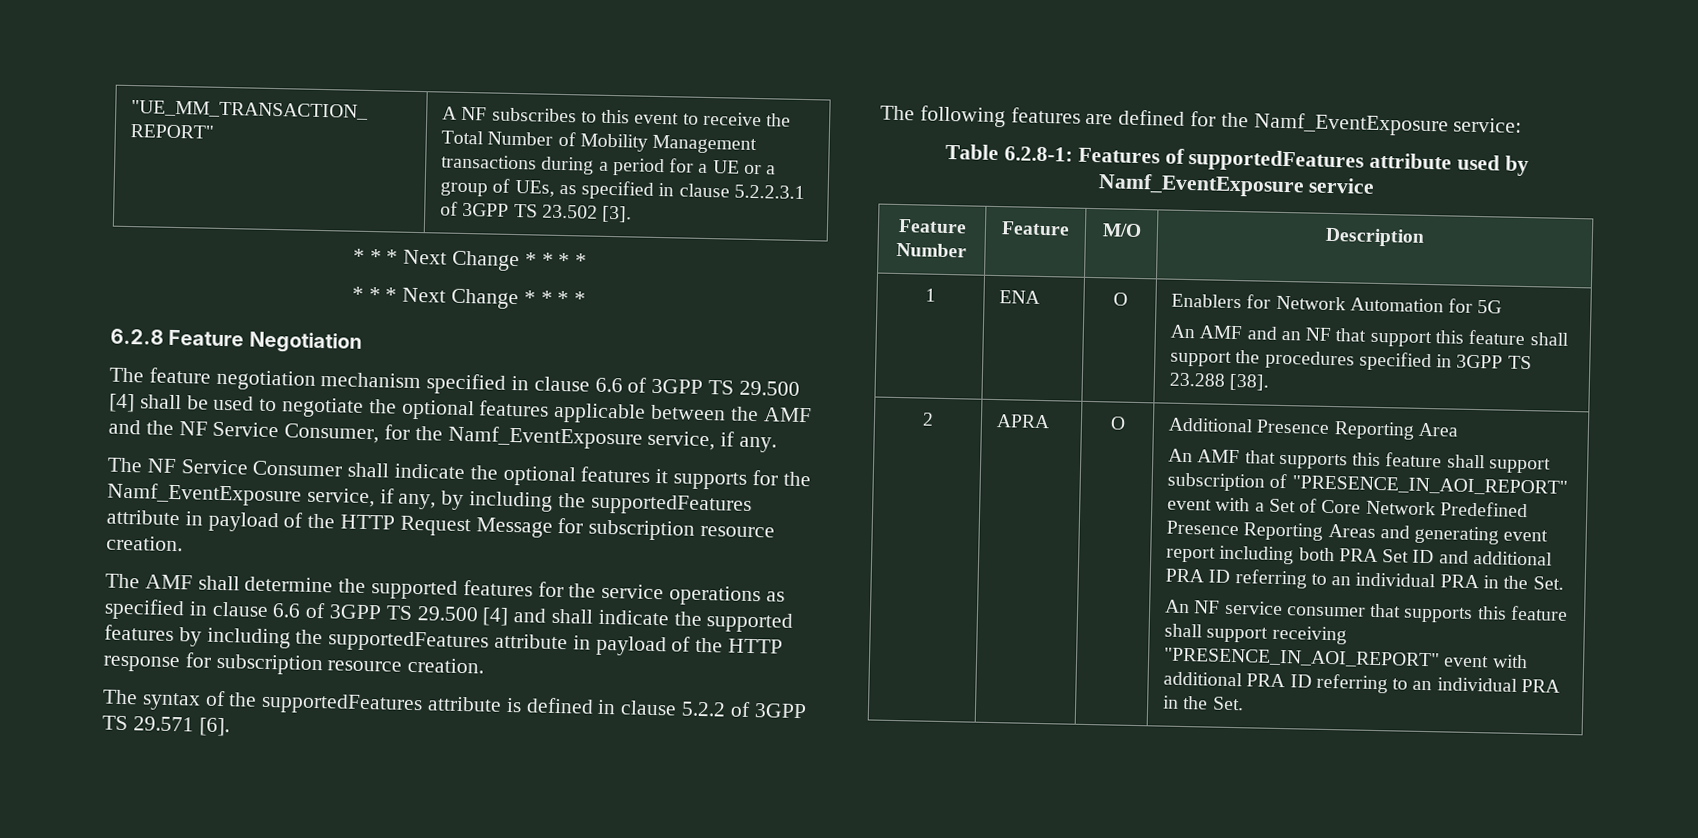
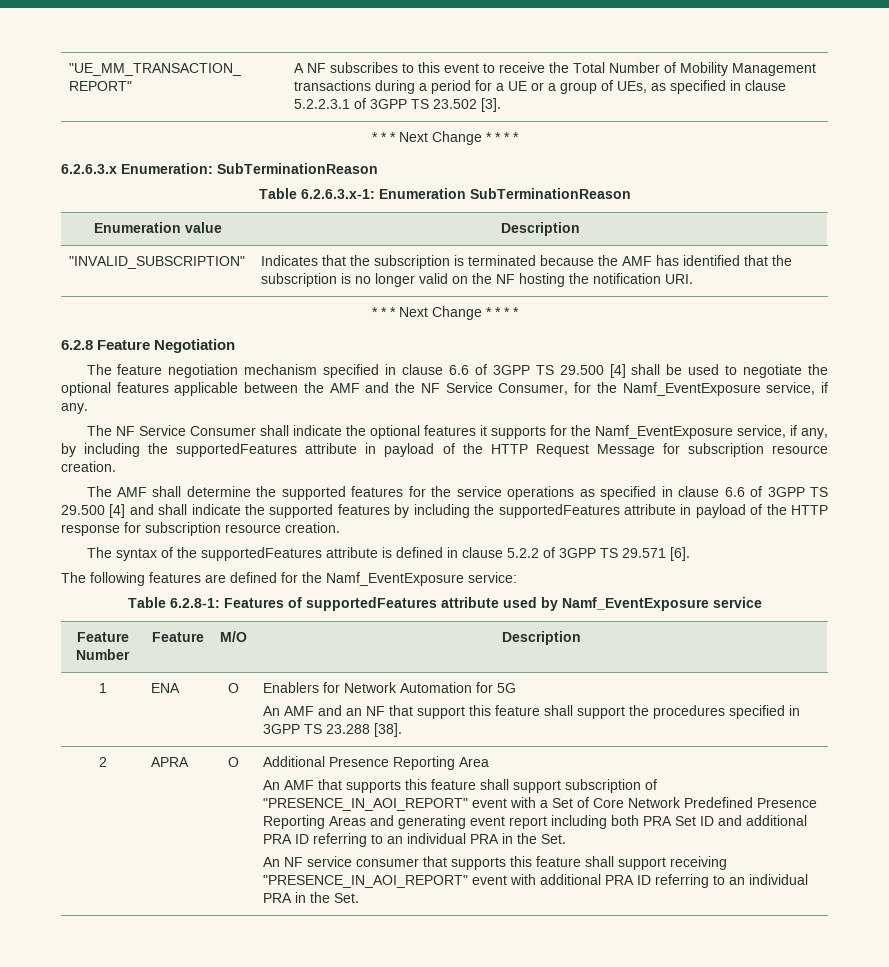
(588, 260) none -> [61,163,378,174] [258,188,631,199] [93,222,222,233] [501,222,580,236] [68,256,245,269] [260,255,792,269] [260,273,693,287] // 6.2.6.3.x Enumeration: SubTerminationReason // Table 6.2.6.3.x-1: Enumeration SubTerminationReason // Enumeration value | Description // "INVALID_SUBSCRIPTION" | Indicates that the subscription is terminated because the AMF has identified that the subscription is no longer valid on the NF hosting the notification URI.

